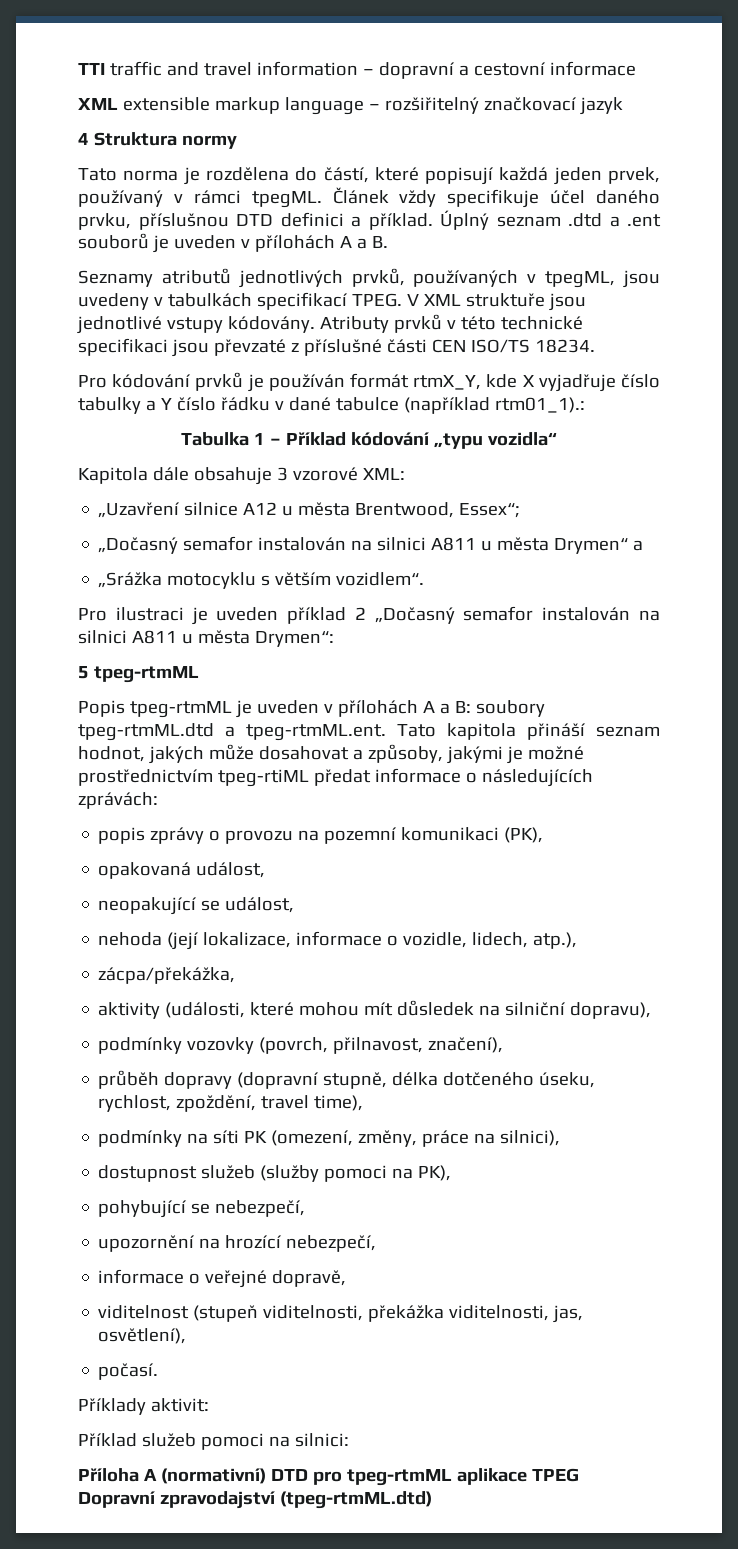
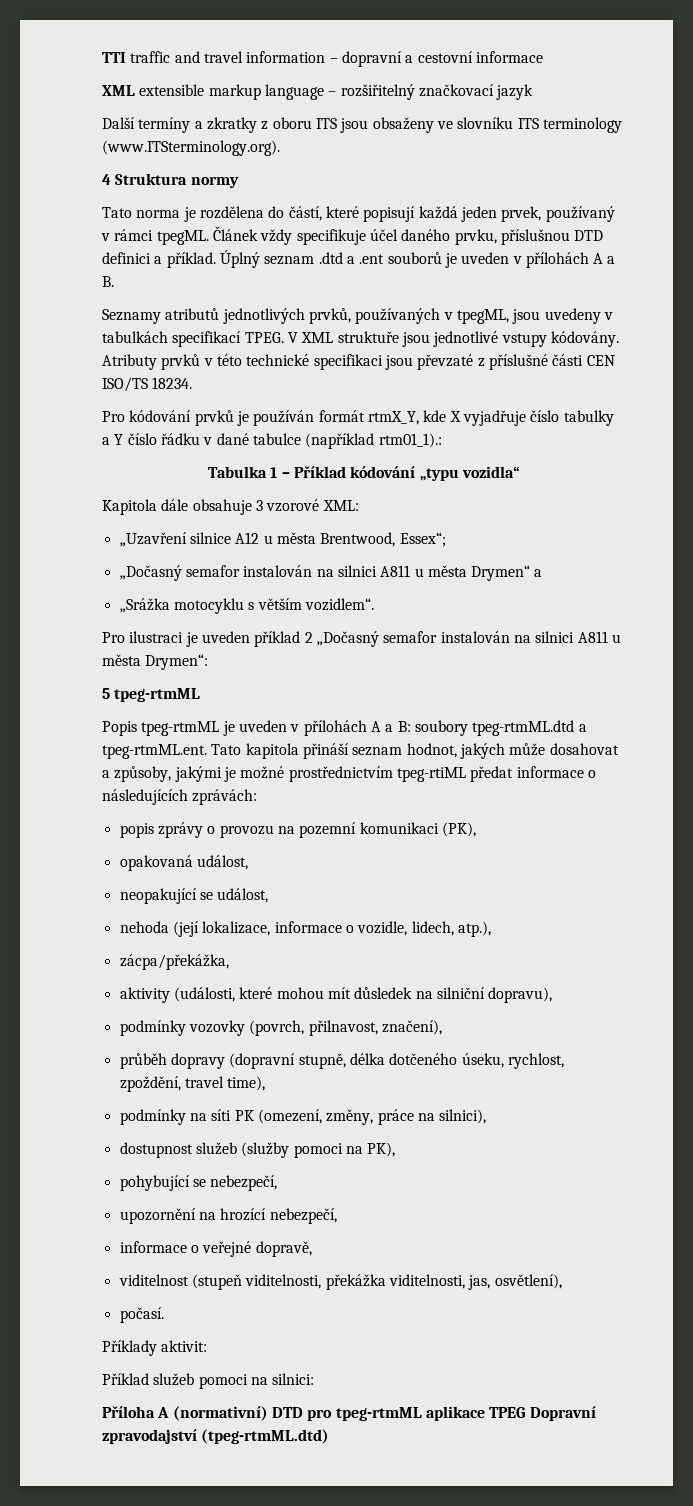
(623, 106) none -> [102,117,622,133] [102,140,280,156] // Další termíny a zkratky z oboru ITS jsou obsaženy ve slovníku ITS terminology (www.ITSterminology.org).

